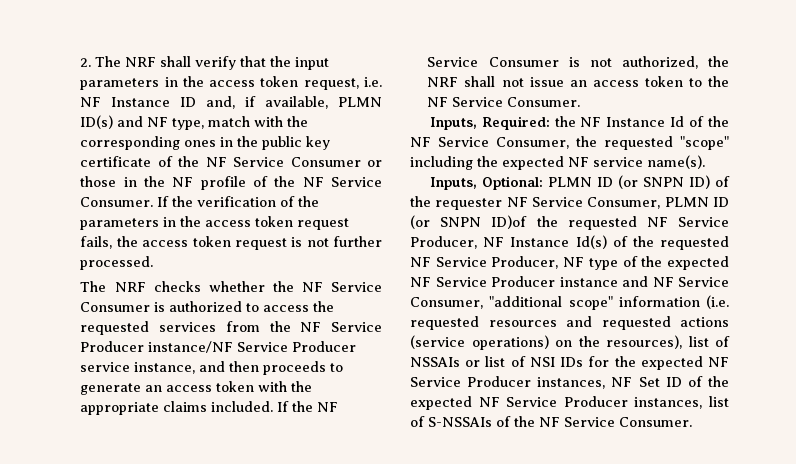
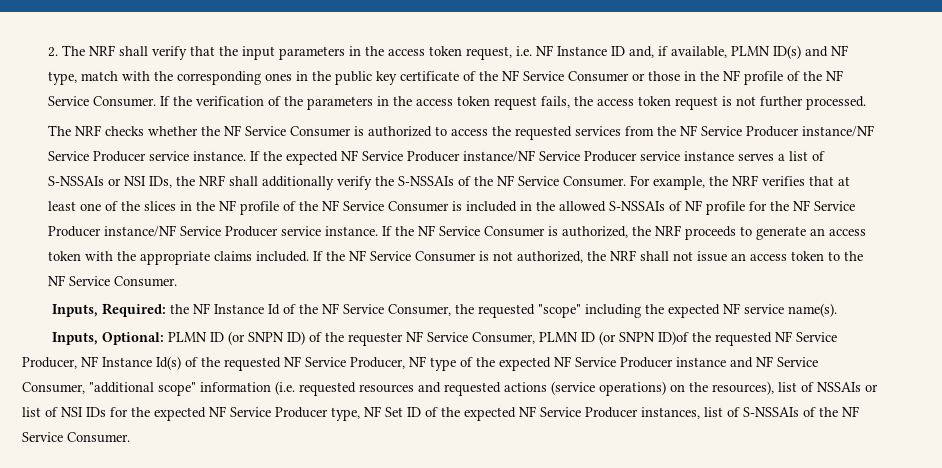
[134,361,260,374] instance, and then -> [193,150,826,165] [48,175,851,190] [48,200,856,215] [48,225,682,238] instance. If the expected NF Service Producer instance/NF Service Producer service instance serves a list of S-NSSAIs or NSI IDs, the NRF shall additionally verify the S-NSSAIs of the NF Service Consumer. For example, the NRF verifies that at least one of the slices in the NF profile of the NF Service Consumer is included in the allowed S-NSSAIs of NF profile for the NF Service Producer instance/NF Service Producer service instance. If the NF Service Consumer is authorized, the NRF
[537,377,606,389] instances, -> [331,407,360,421] type,

